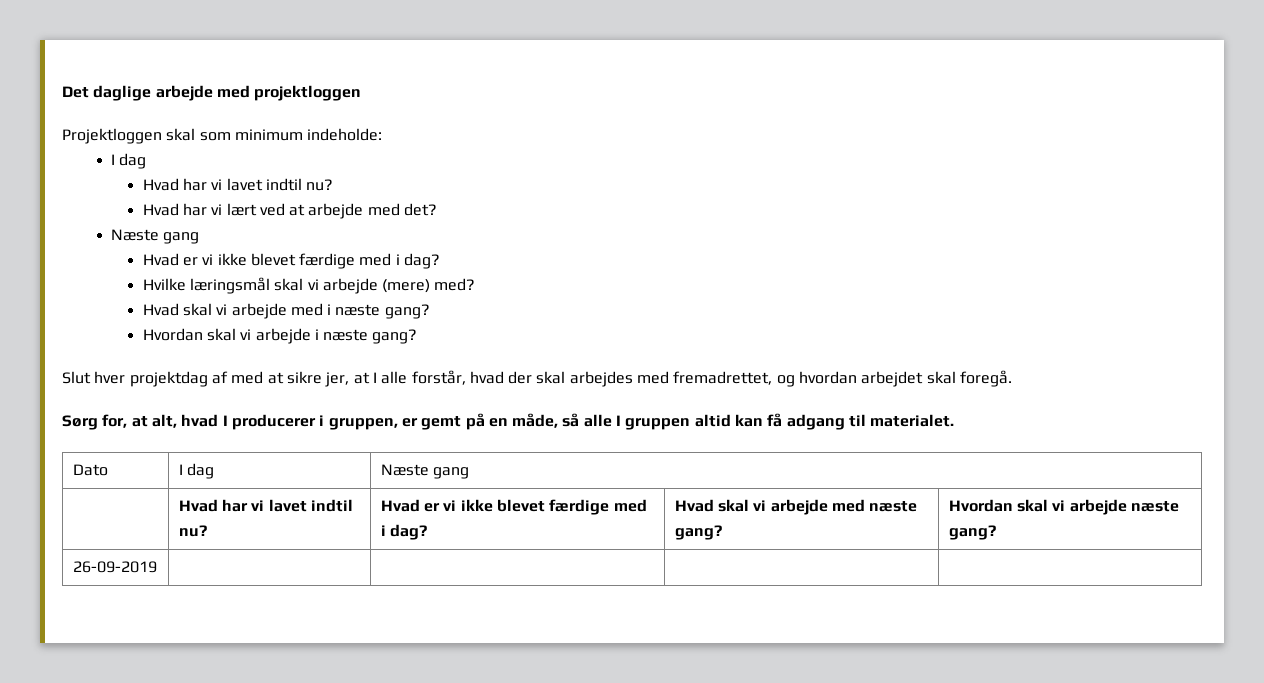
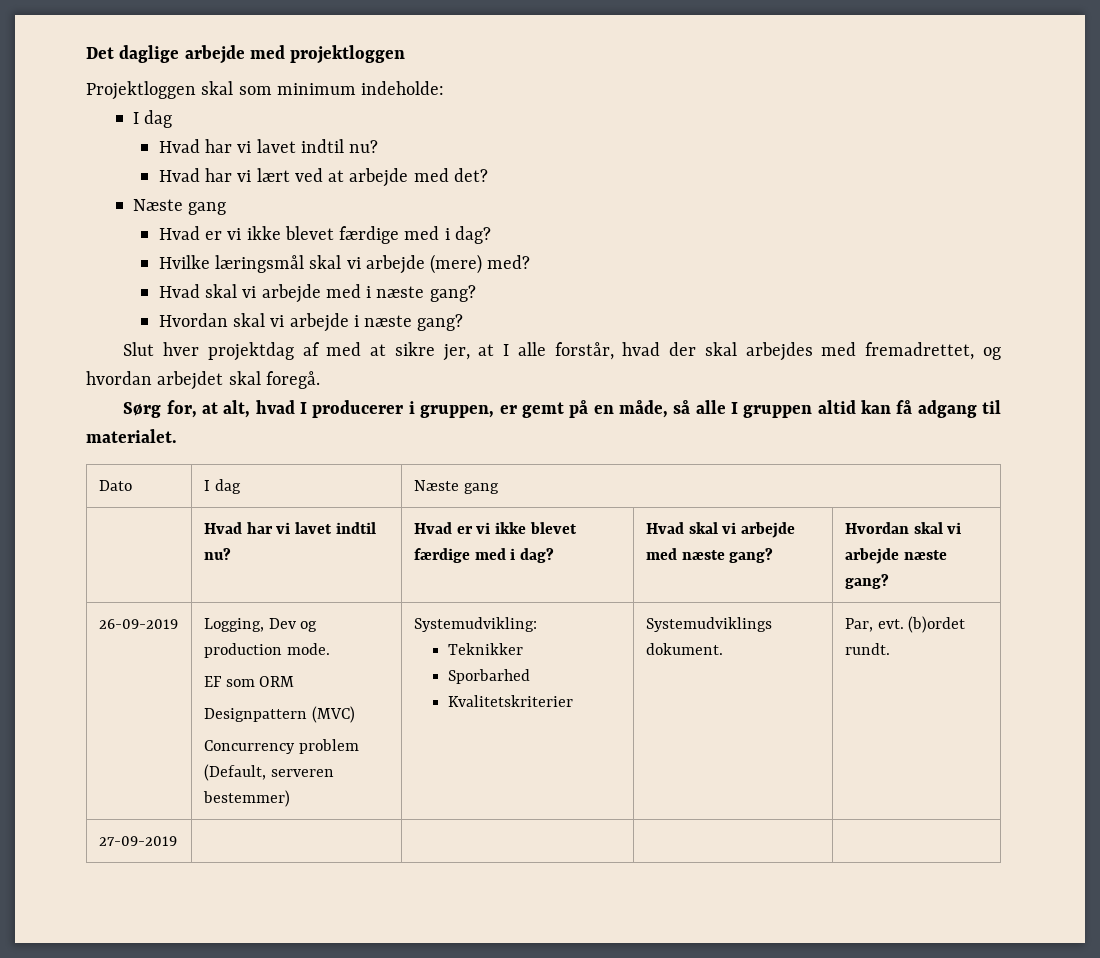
(157, 567) none -> [203,618,318,632] [203,643,330,658] [203,676,295,687] [203,706,355,723] [203,739,359,754] [203,764,334,781] [202,790,290,807] [413,617,537,632] [448,643,524,655] [448,669,531,684] [448,695,574,707] [645,617,772,632] [645,643,723,655] [844,616,966,633] [844,643,890,655] [98,836,177,846] | Logging, Dev og production mode. // EF som ORM // Designpattern (MVC) // Concurrency problem (Default, serveren bestemmer) | Systemudvikling: // Teknikker // Sporbarhed // Kvalitetskriterier | Systemudviklings dokument. | Par, evt. (b)ordet rundt. // 27-09-2019

